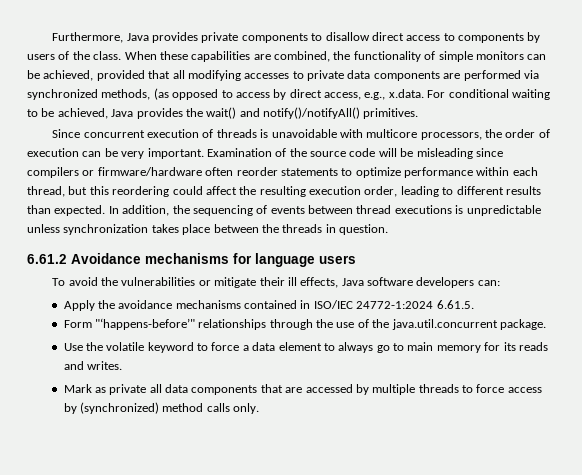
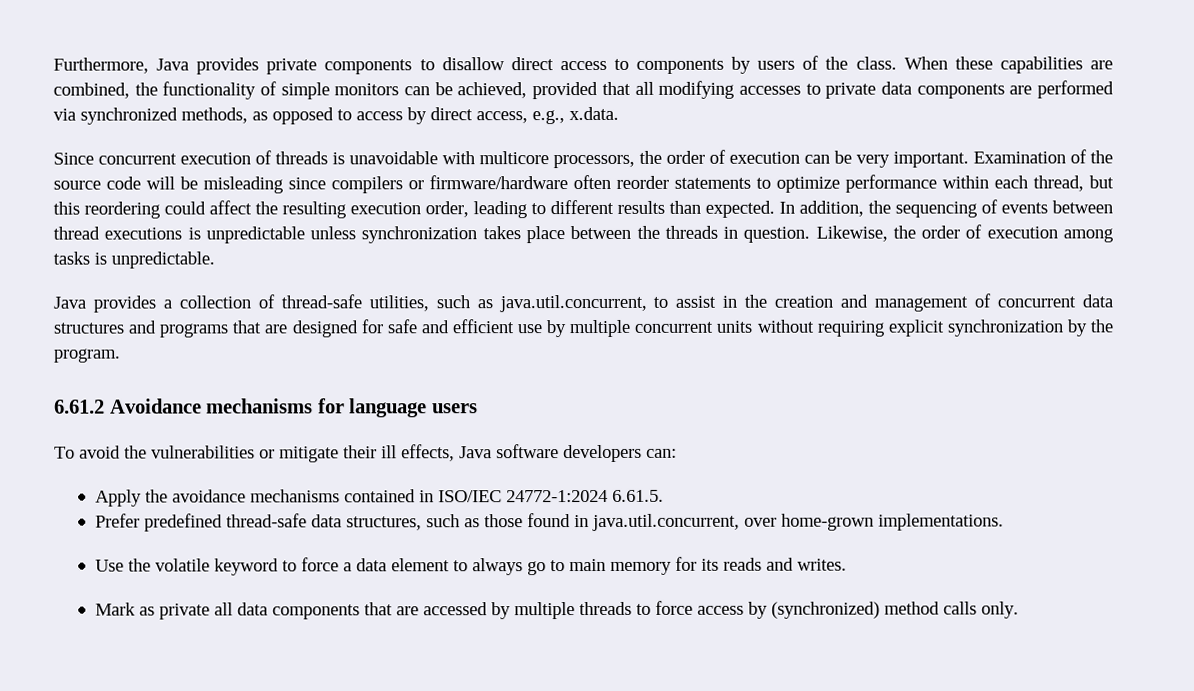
[153,88,169,100] (as -> [252,111,268,121] as
[427,89,550,100] [27,107,419,119] For conditional waiting to be achieved, Java provides the wait() and notify()/notifyAll() primitives. -> (619, 113) none
(388, 229) none -> [815,224,1114,243] [53,251,215,269] [53,293,1113,313] [53,319,1114,338] [54,348,121,363] Likewise, the order of execution among tasks is unpredictable. // Java provides a collection of thread-safe utilities, such as java.util.concurrent, to assist in the creation and management of concurrent data structures and programs that are designed for safe and efficient use by multiple concurrent units without requiring explicit synchronization by the program.
[63,318,546,330] Form "‘happens-before’" relationships through the use of the java.util.concurrent package. -> [94,513,1004,532] Prefer predefined thread-safe data structures, such as those found in java.util.concurrent, over home-grown implementations.

